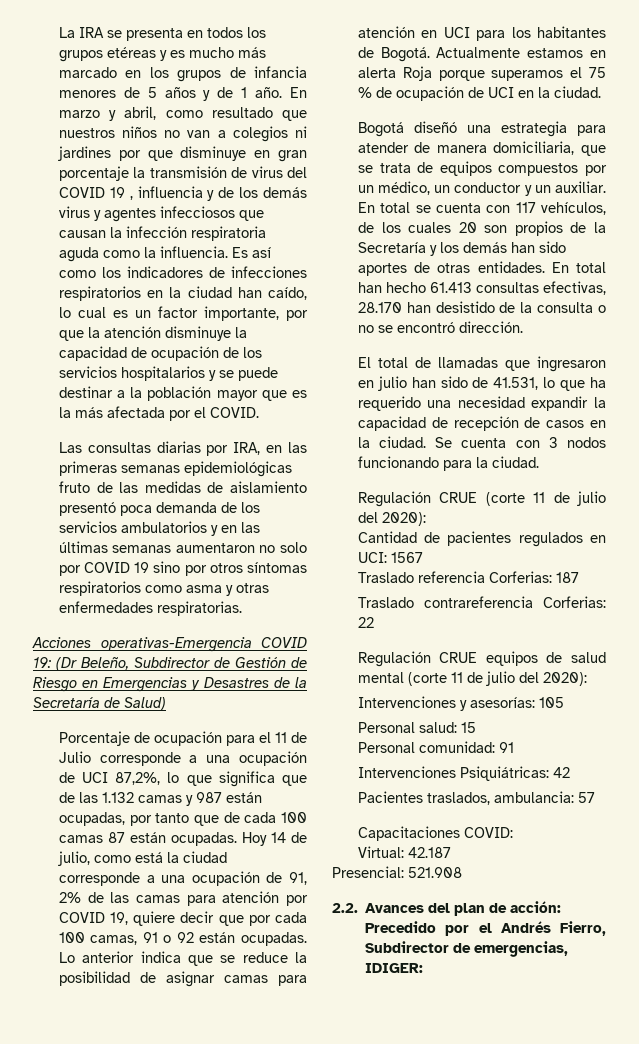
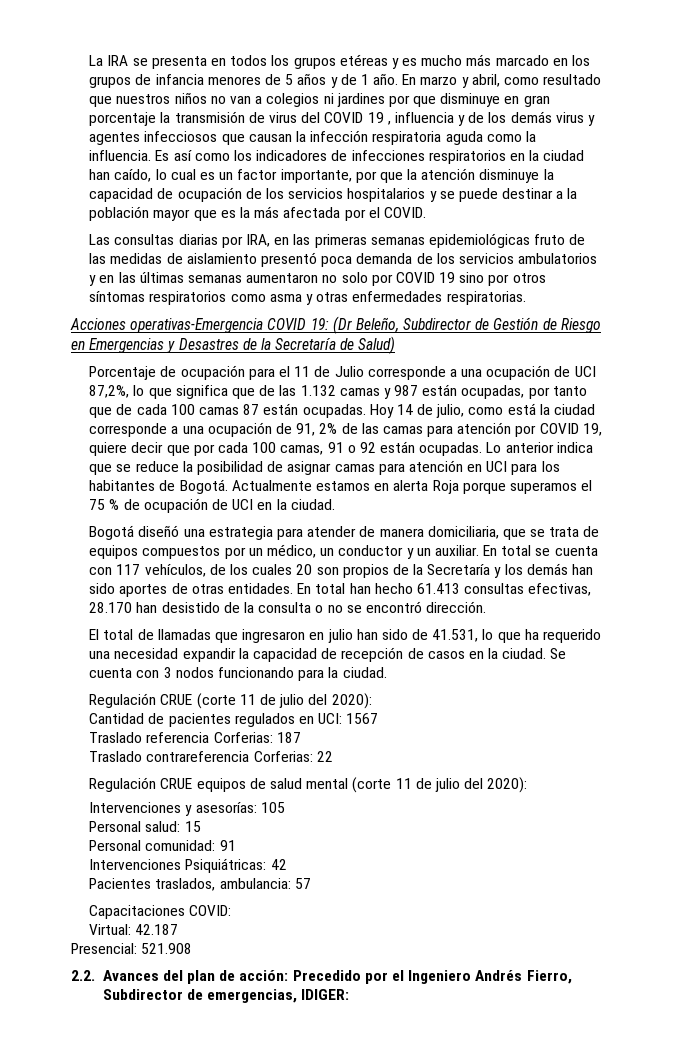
(492, 928) none -> [408,970,472,984] Ingeniero

